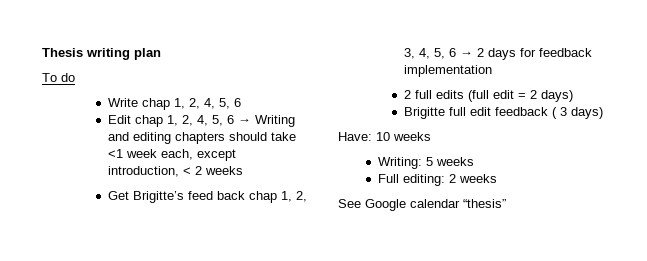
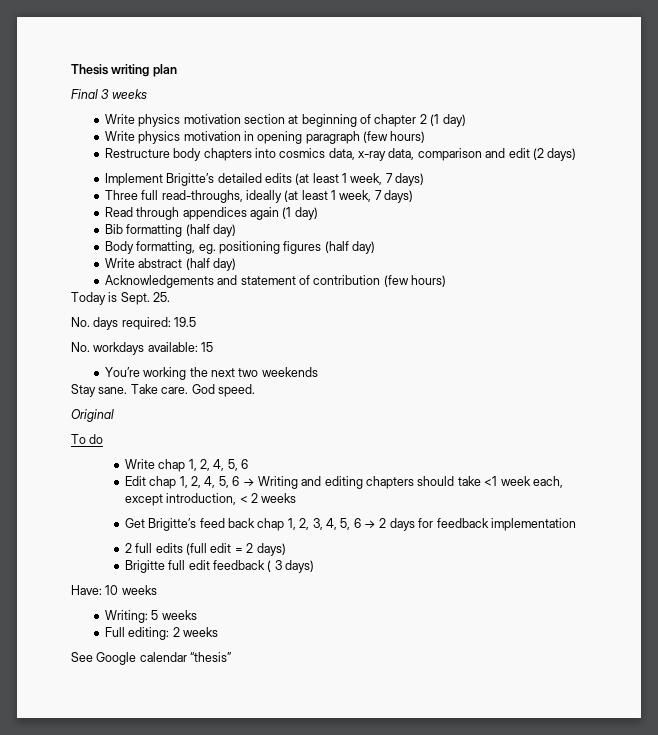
(161, 54) none -> [71,89,147,99] [104,114,466,127] [104,131,426,144] [104,148,577,161] [104,173,425,186] [104,190,414,203] [104,207,318,220] [104,224,236,237] [104,241,376,254] [104,258,236,271] [104,275,447,288] [71,292,171,305] [71,317,197,330] [71,342,214,355] [104,367,318,380] [71,384,255,397] [71,409,114,422] // Final 3 weeks // Write physics motivation section at beginning of chapter 2 (1 day) // Write physics motivation in opening paragraph (few hours) // Restructure body chapters into cosmics data, x-ray data, comparison and edit (2 days) // Implement Brigitte’s detailed edits (at least 1 week, 7 days) // Three full read-throughs, ideally (at least 1 week, 7 days) // Read through appendices again (1 day) // Bib formatting (half day) // Body formatting, eg. positioning figures (half day) // Write abstract (half day) // Acknowledgements and statement of contribution (few hours) // Today is Sept. 25. // No. days required: 19.5 // No. workdays available: 15 // You’re working the next two weekends // Stay sane. Take care. God speed. // Original

